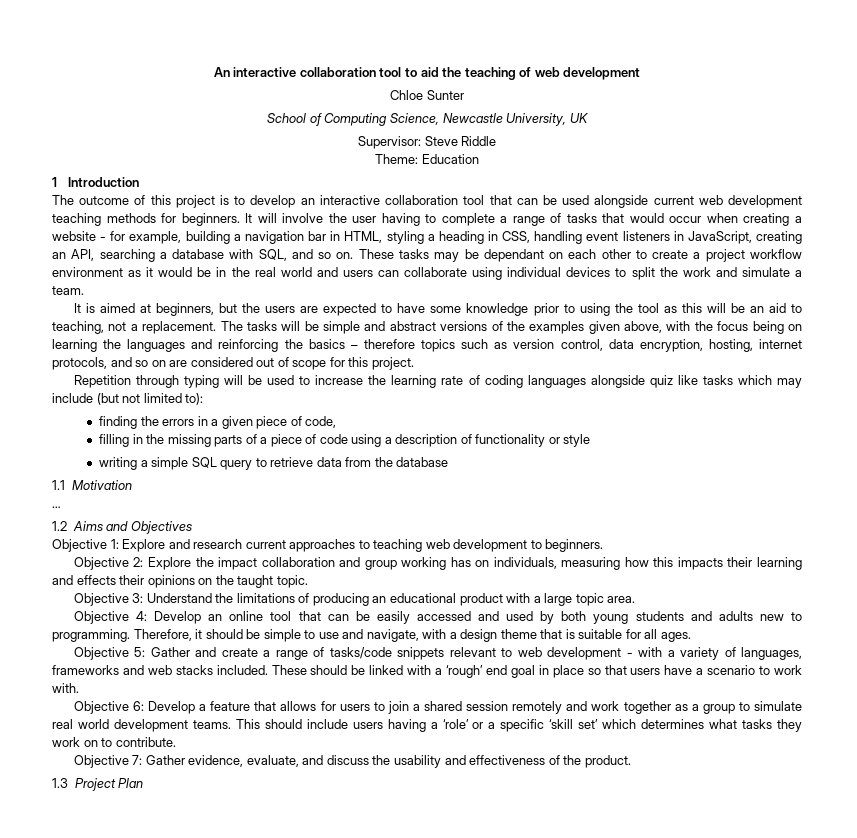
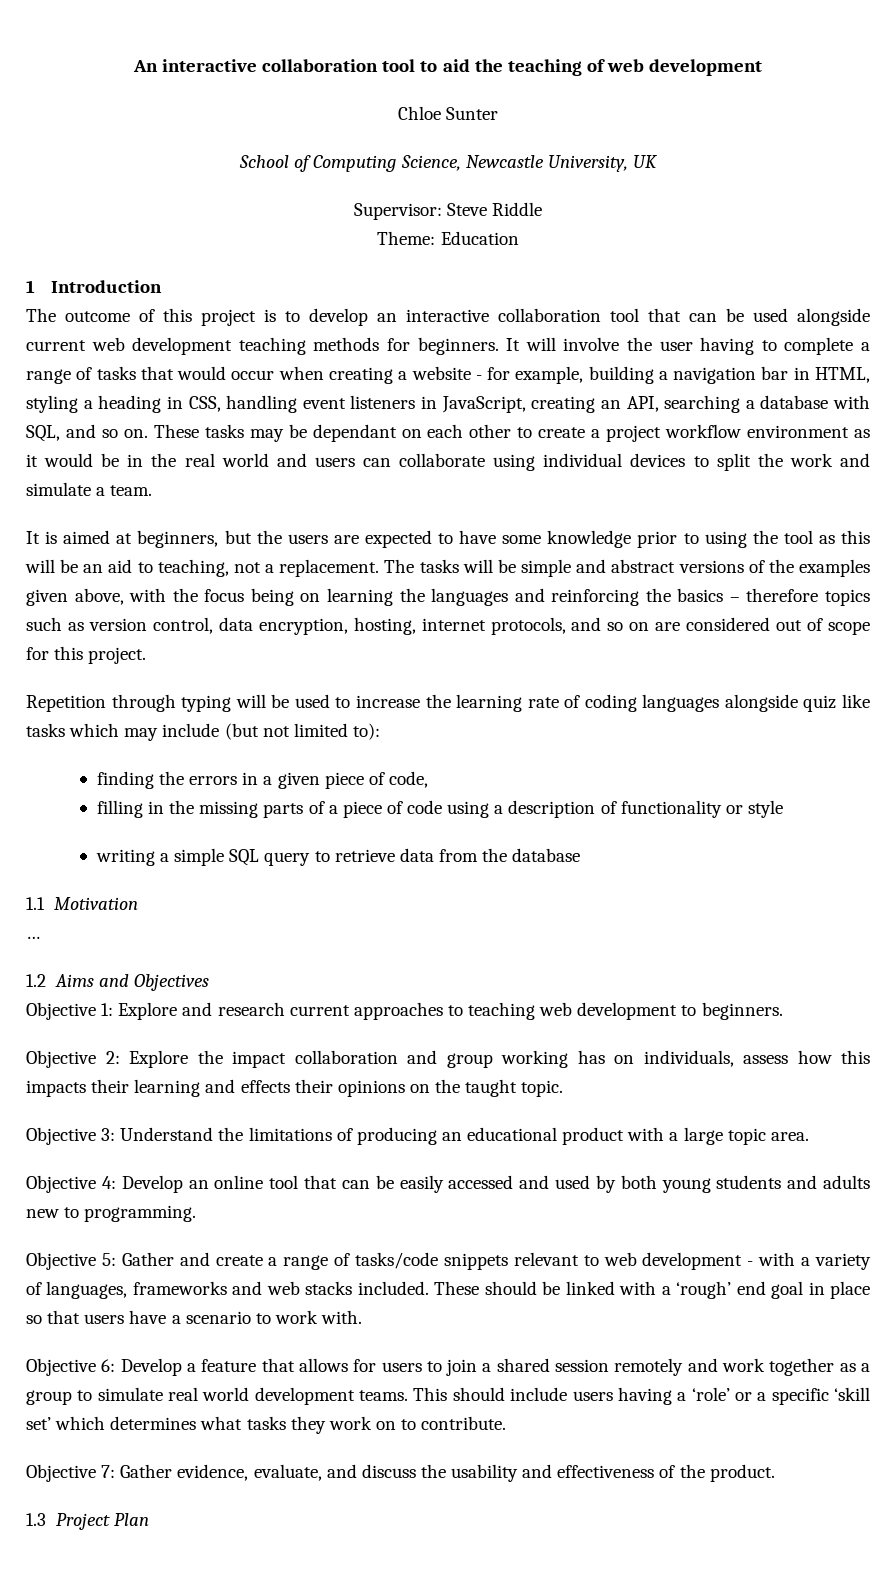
[561,557,621,570] measuring -> [743,1055,788,1064] assess
[133,629,691,642] Therefore, it should be simple to use and navigate, with a design theme that is suitable for all ages. -> (197, 1213) none

